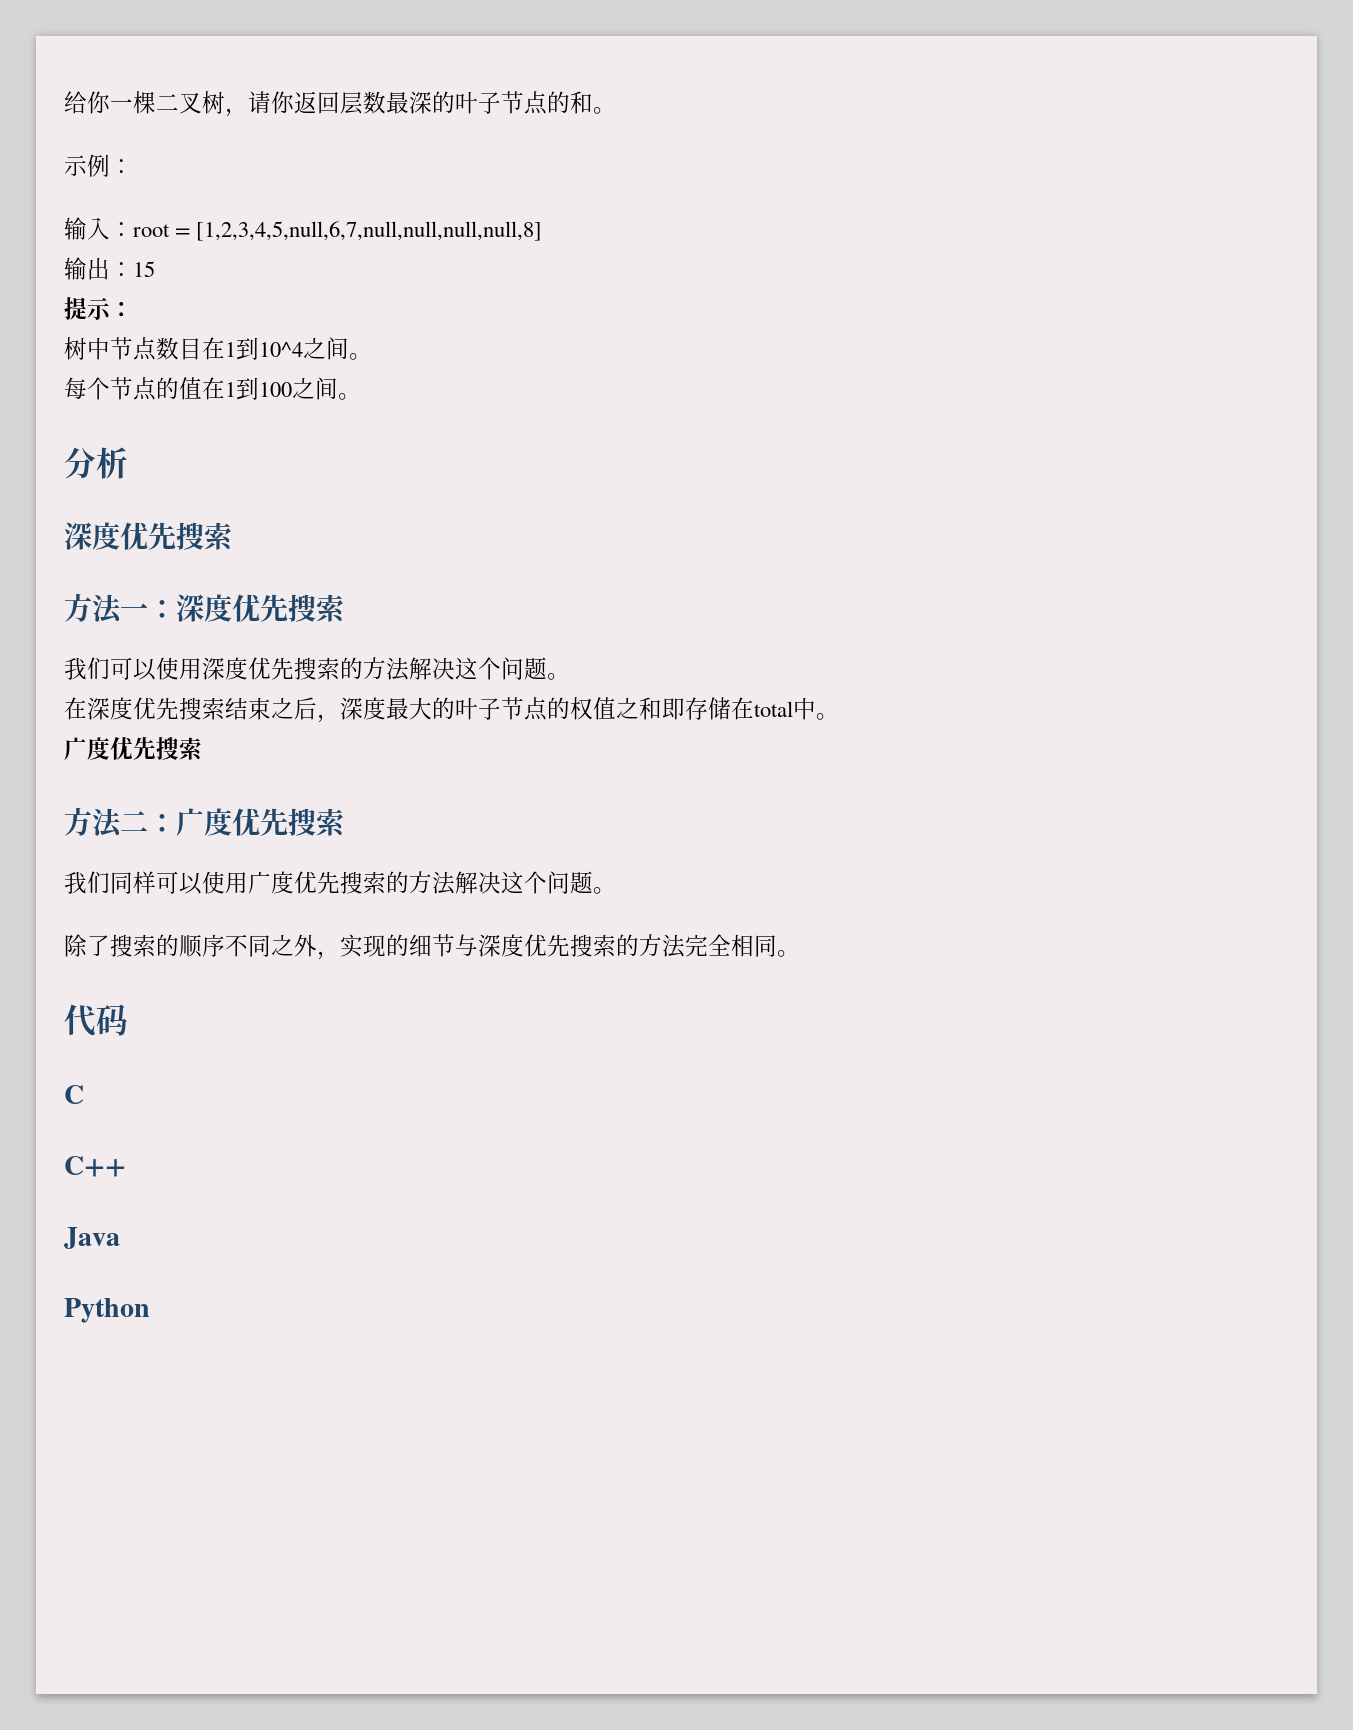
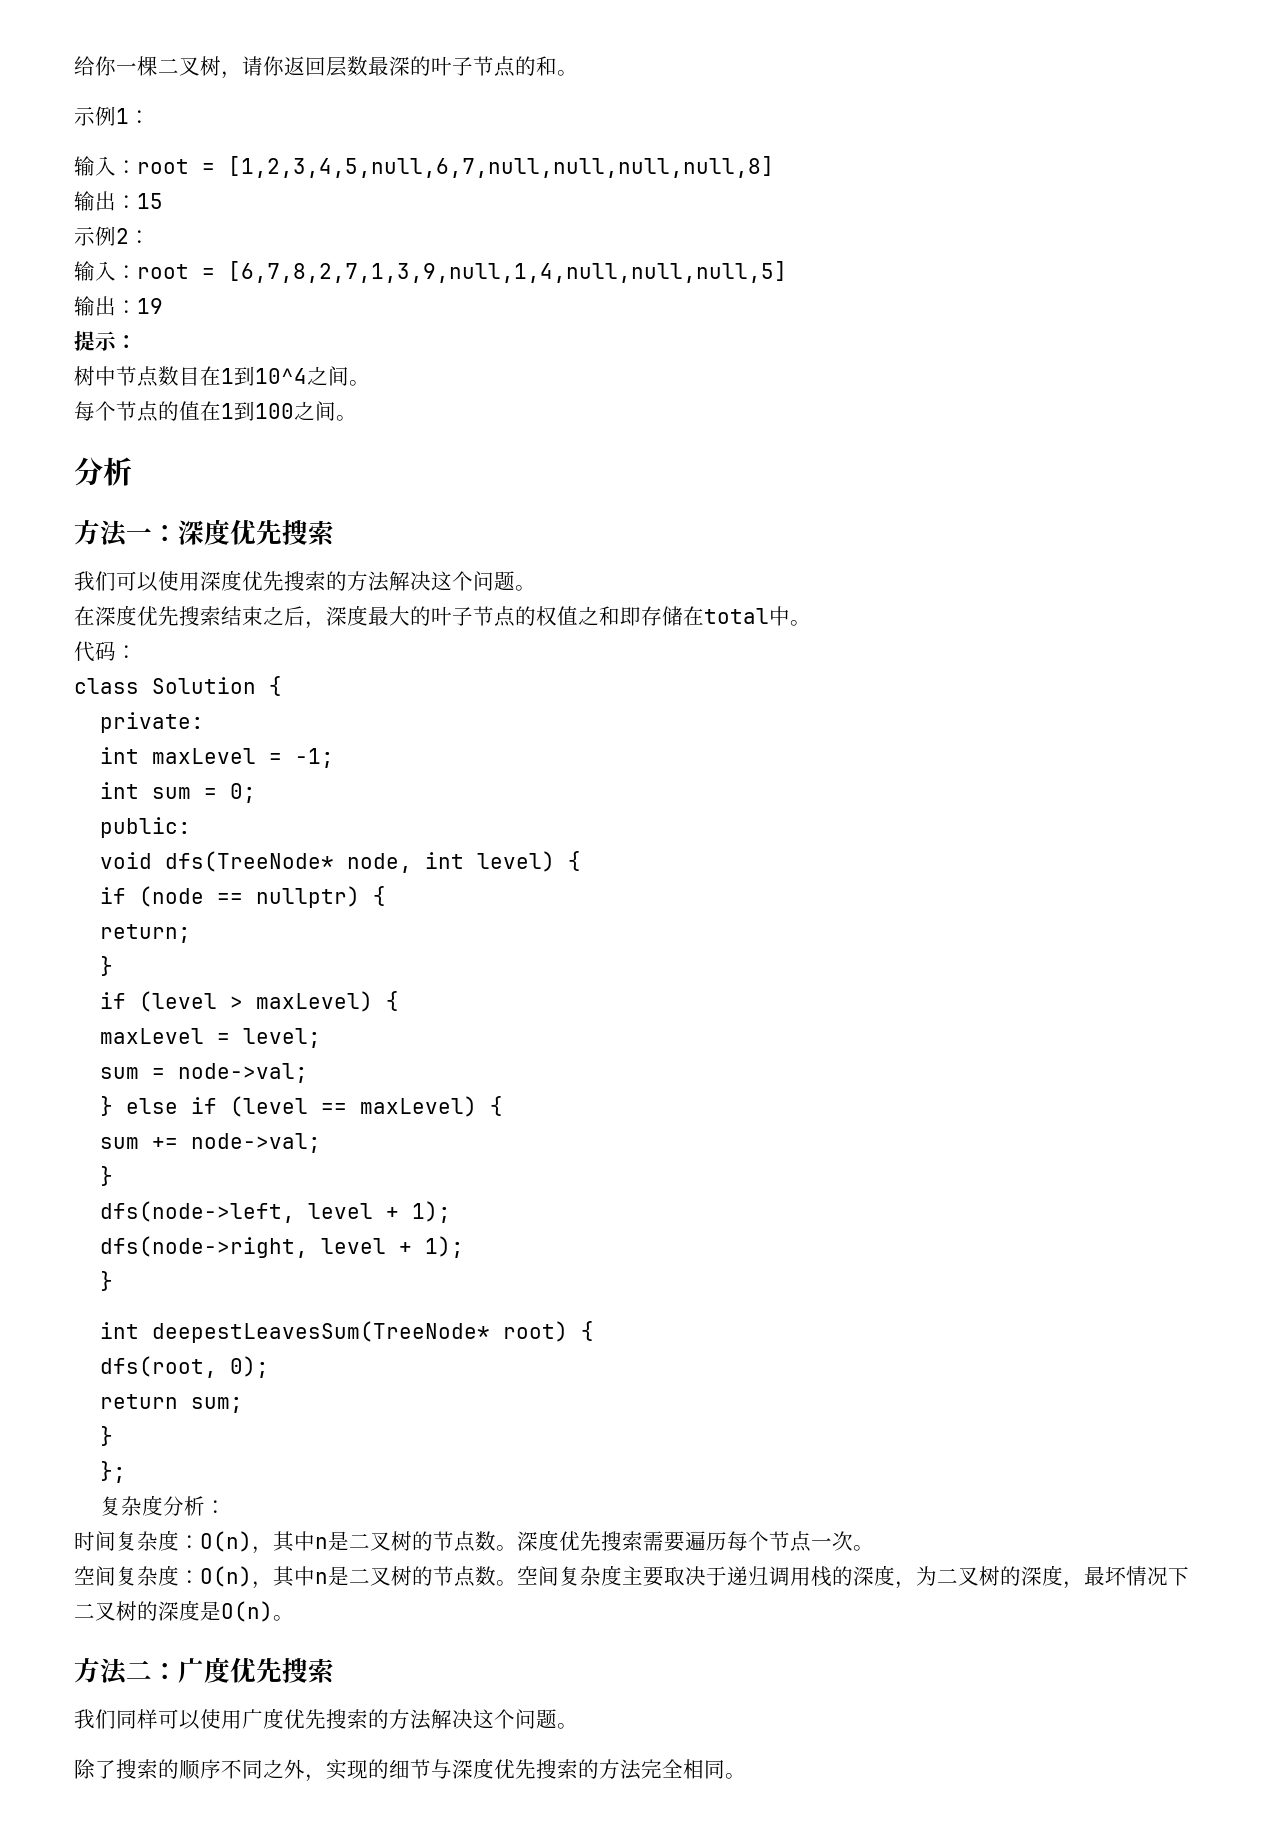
(110, 165) none -> [116,108,129,124] 1
(155, 269) none -> [74,226,150,246] [74,261,787,283] [74,296,163,316] // 示例2： // 输入：root = [6,7,8,2,7,1,3,9,null,1,4,null,null,null,5] // 输出：19
[64,522,232,550] // 深度优先搜索 -> (132, 471) none
[64,737,202,761] 广度优先搜索 -> [74,641,137,662] [74,676,282,696] [99,712,204,733] [99,747,334,768] [99,782,256,803] [99,817,191,838] [99,851,581,873] [99,886,386,908] [99,924,191,943] [99,956,113,976] [99,991,399,1012] [99,1028,321,1048] [99,1063,308,1083] [99,1096,503,1117] [99,1133,321,1153] [99,1166,113,1186] [99,1201,451,1223] [99,1236,464,1258] [99,1271,113,1291] [99,1321,594,1343] [99,1356,269,1378] [99,1394,243,1413] [99,1426,113,1446] [99,1461,126,1483] [99,1495,226,1516] [74,1530,874,1554] [74,1565,1189,1589] [74,1600,294,1622] 代码： // class Solution { // private: // int maxLevel = -1; // int sum = 0; // public: // void dfs(TreeNode* node, int level) { // if (node == nullptr) { // return; // } // if (level > maxLevel) { // maxLevel = level; // sum = node->val; // } else if (level == maxLevel) { // sum += node->val; // } // dfs(node->left, level + 1); // dfs(node->right, level + 1); // } // int deepestLeavesSum(TreeNode* root) { // dfs(root, 0); // return sum; // } // }; // 复杂度分析： // 时间复杂度：O(n)，其中n是二叉树的节点数。深度优先搜索需要遍历每个节点一次。 // 空间复杂度：O(n)，其中n是二叉树的节点数。空间复杂度主要取决于递归调用栈的深度，为二叉树的深度，最坏情况下二叉树的深度是O(n)。
[64,1004,128,1037] [64,1085,84,1104] [64,1156,126,1177] [64,1227,120,1249] [64,1298,150,1323] // 代码 // C // C++ // Java // Python -> (746, 1776) none

